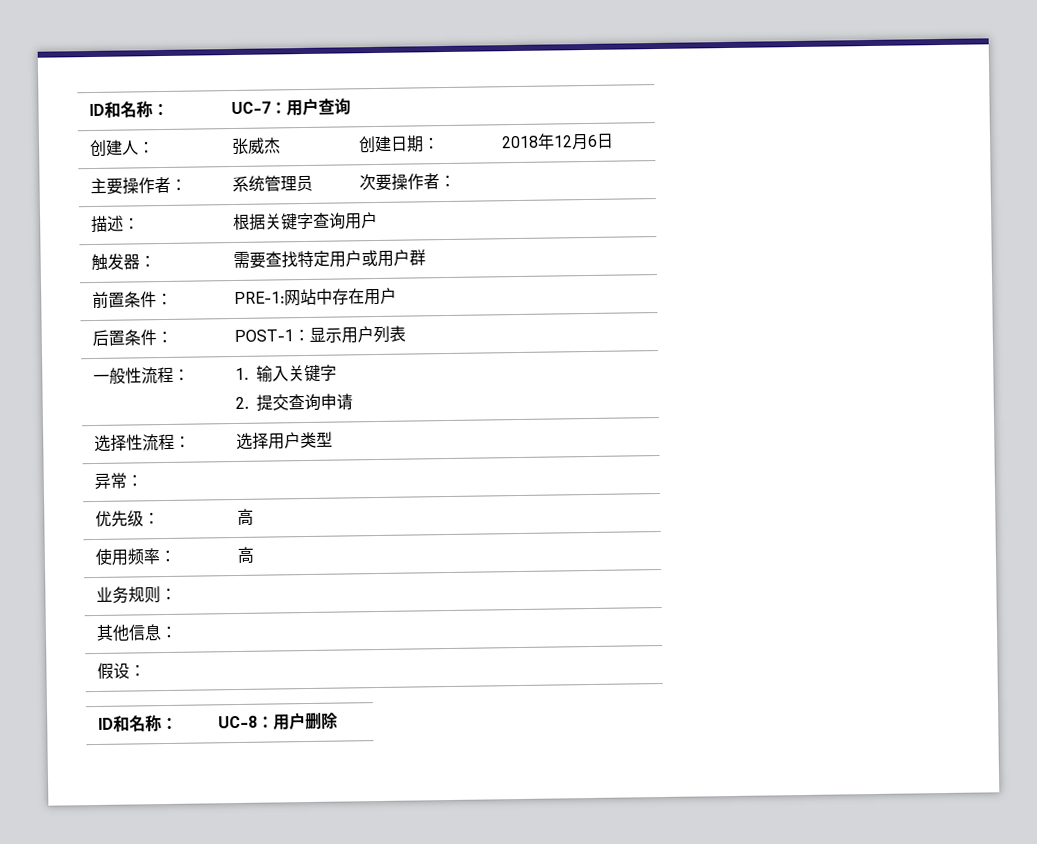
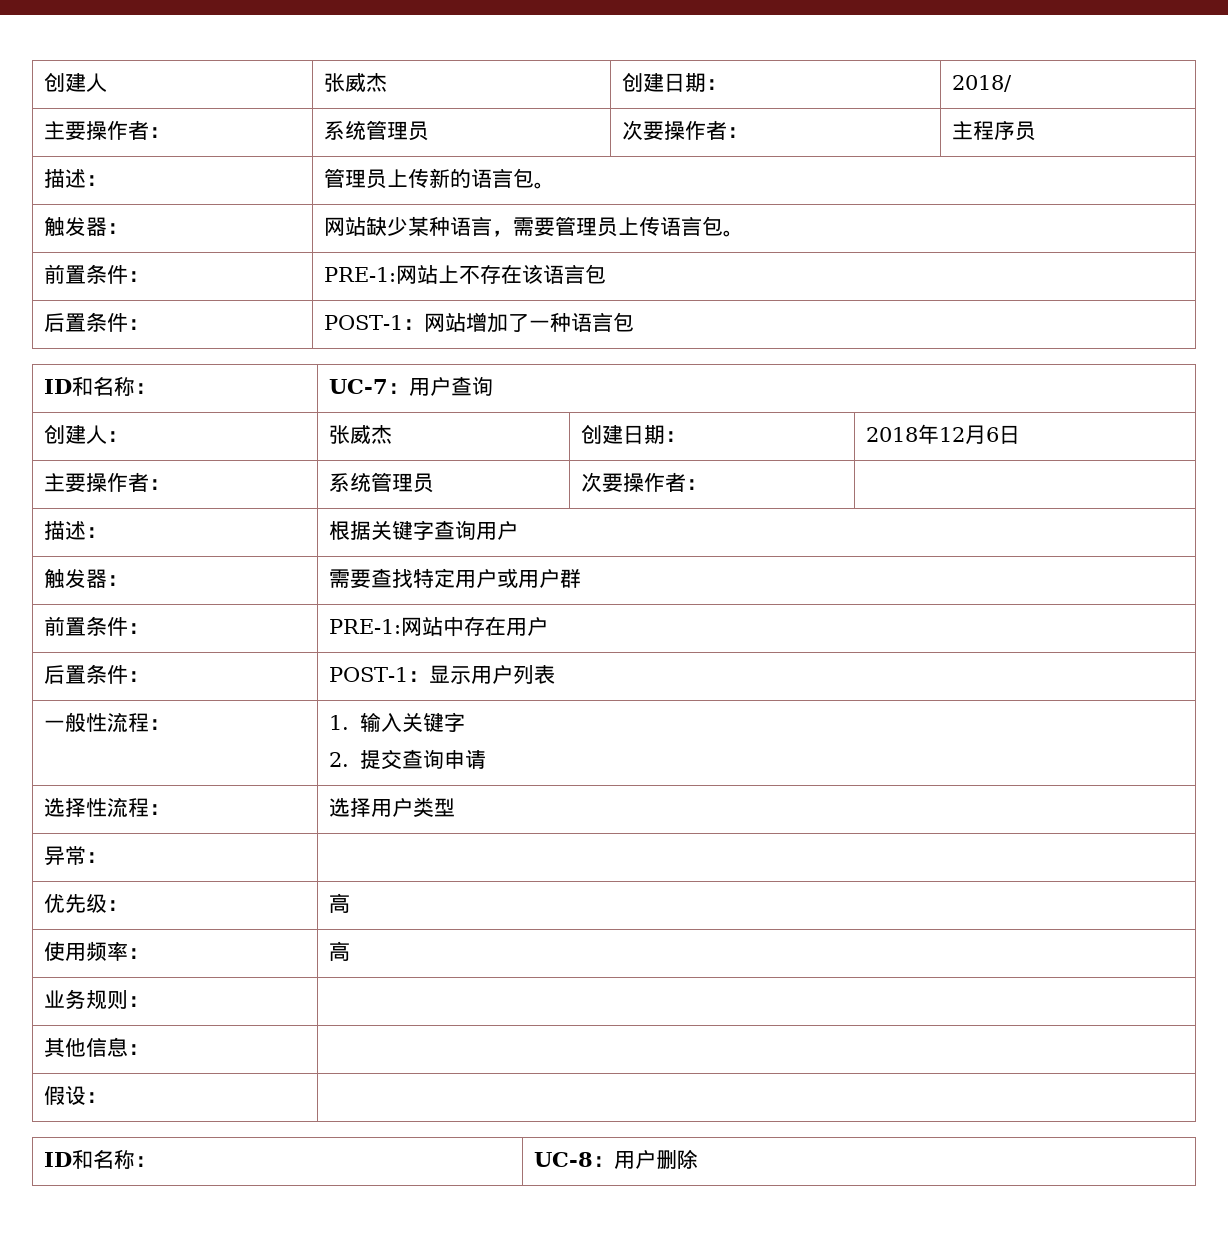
(88, 110) none -> [44,72,108,92] [324,73,388,92] [622,72,728,92] [952,75,1013,92] [44,120,171,140] [324,120,430,141] [622,120,749,140] [952,120,1037,141] [44,169,108,188] [324,168,556,189] [44,216,129,237] [324,216,745,237] [44,264,150,284] [324,264,607,284] [44,312,150,332] [324,312,635,333] 创建人 | 张威杰 | 创建日期： | 2018/ // 主要操作者： | 系统管理员 | 次要操作者： | 主程序员 // 描述： | 管理员上传新的语言包。 // 触发器： | 网站缺少某种语言，需要管理员上传语言包。 // 前置条件： | PRE-1:网站上不存在该语言包 // 后置条件： | POST-1：网站增加了一种语言包 //

